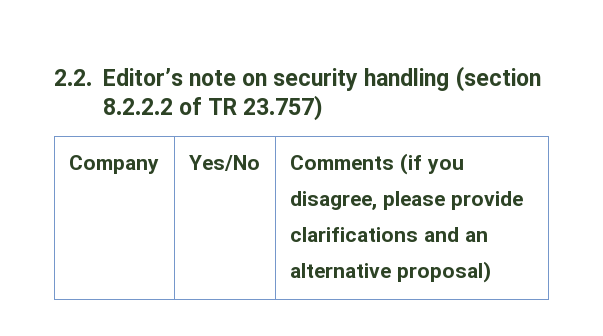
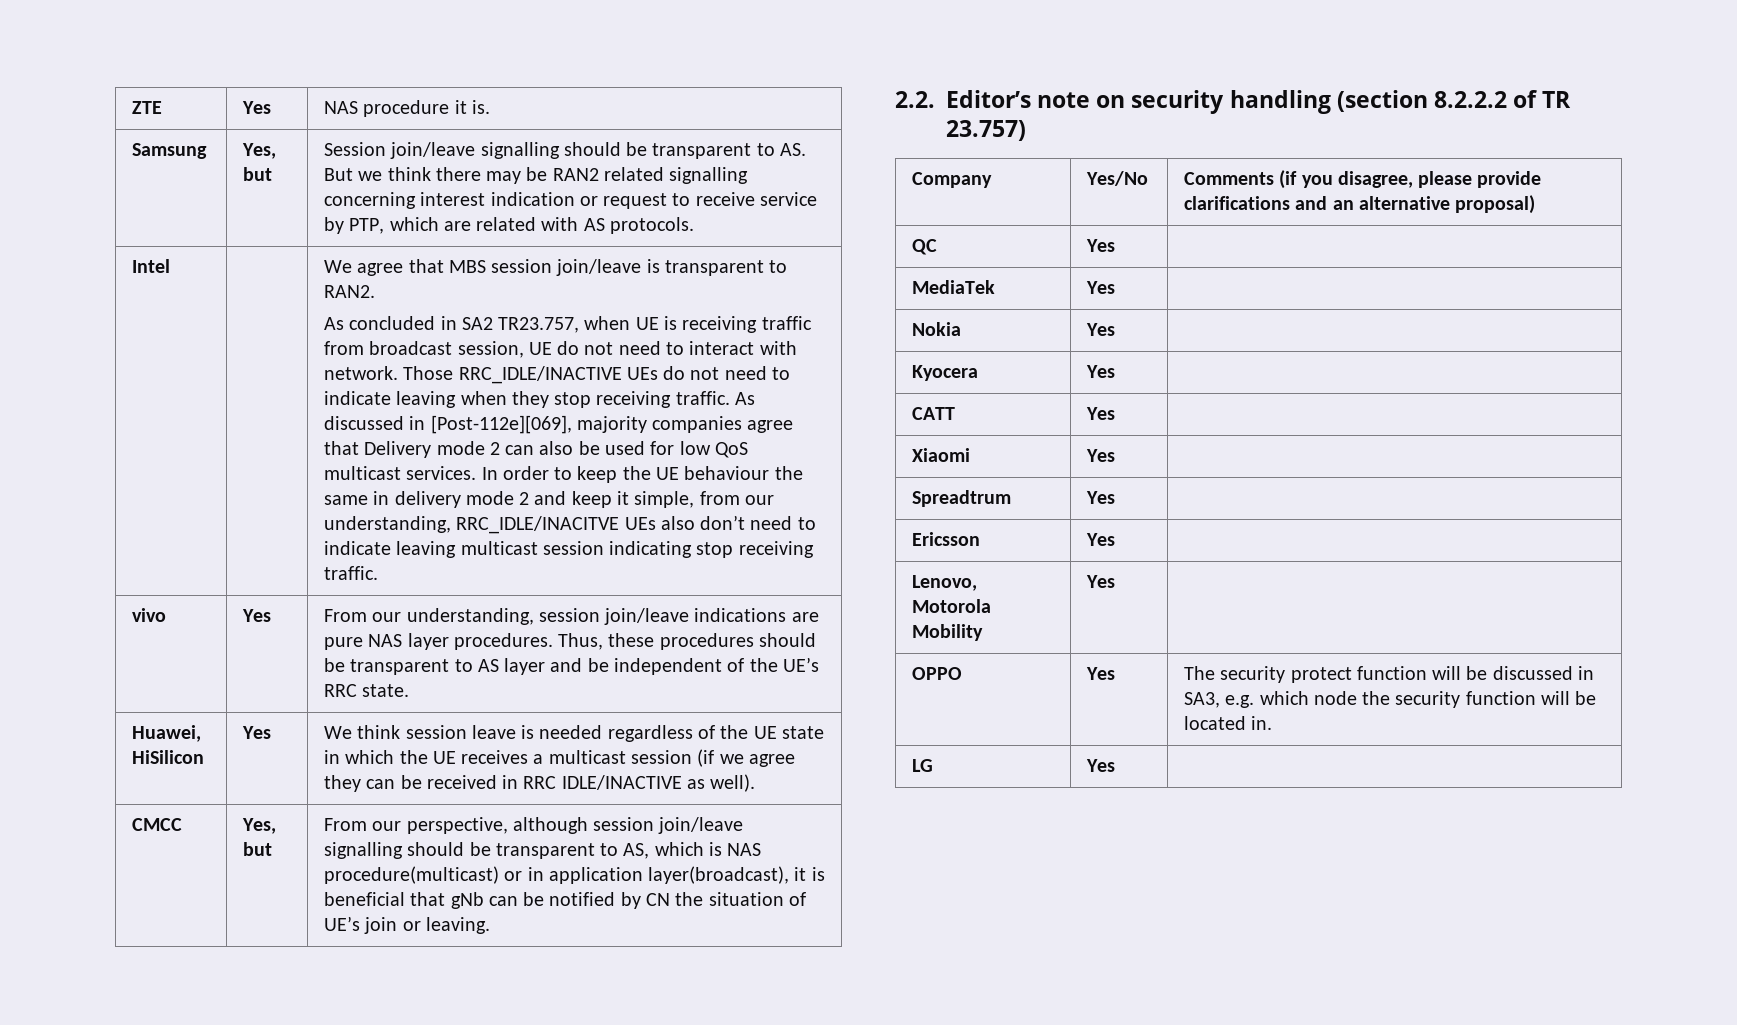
(54, 77) none -> [132,101,163,114] [242,101,272,114] [324,100,490,117] [132,143,208,159] [242,143,277,159] [243,167,273,181] [324,142,807,159] [324,167,749,184] [324,192,818,209] [324,217,695,234] [132,259,171,273] [324,259,788,276] [324,285,376,298] [324,316,812,333] [324,341,797,358] [324,366,791,384] [324,391,756,408] [324,415,794,434] [324,441,748,458] [324,466,803,483] [324,491,774,508] [324,515,816,534] [324,541,814,558] [324,566,379,580] [132,608,167,622] [242,609,272,622] [324,608,819,625] [324,633,817,650] [324,657,819,675] [324,684,410,697] [132,725,202,742] [132,750,205,764] [242,726,272,739] [324,725,824,742] [324,749,795,767] [324,774,756,792] [132,818,183,831] [242,818,277,834] [243,842,273,856] [324,817,744,834] [324,842,762,859] [324,866,825,884] [324,892,806,909] [324,916,490,934] ZTE | Yes | NAS procedure it is. // Samsung | Yes, but | Session join/leave signalling should be transparent to AS. But we think there may be RAN2 related signalling concerning interest indication or request to receive service by PTP, which are related with AS protocols. // Intel | | We agree that MBS session join/leave is transparent to RAN2. // As concluded in SA2 TR23.757, when UE is receiving traffic from broadcast session, UE do not need to interact with network. Those RRC_IDLE/INACTIVE UEs do not need to indicate leaving when they stop receiving traffic. As discussed in [Post-112e][069], majority companies agree that Delivery mode 2 can also be used for low QoS multicast services. In order to keep the UE behaviour the same in delivery mode 2 and keep it simple, from our understanding, RRC_IDLE/INACITVE UEs also don’t need to indicate leaving multicast session indicating stop receiving traffic. // vivo | Yes | From our understanding, session join/leave indications are pure NAS layer procedures. Thus, these procedures should be transparent to AS layer and be independent of the UE’s RRC state. // Huawei, HiSilicon | Yes | We think session leave is needed regardless of the UE state in which the UE receives a multicast session (if we agree they can be received in RRC IDLE/INACTIVE as well). // CMCC | Yes, but | From our perspective, although session join/leave signalling should be transparent to AS, which is NAS procedure(multicast) or in application layer(broadcast), it is beneficial that gNb can be notified by CN the situation of UE’s join or leaving. //
(491, 272) none -> [912,239,938,255] [1086,239,1116,252] [912,280,996,294] [1086,281,1116,294] [912,322,962,336] [1086,323,1116,336] [912,365,979,381] [1086,365,1116,378] [912,407,956,420] [1086,407,1116,420] [912,448,971,462] [1086,449,1116,462] [912,490,1012,507] [1086,491,1116,504] [912,532,981,546] [1086,533,1116,546] [912,575,978,591] [912,599,992,613] [912,624,984,641] [1086,575,1116,588] [912,667,963,680] [1086,667,1116,680] [1184,666,1595,683] [1184,691,1597,708] [1184,716,1273,730] [912,759,934,772] [1086,759,1116,772] // QC | Yes | // MediaTek | Yes | // Nokia | Yes | // Kyocera | Yes | // CATT | Yes | // Xiaomi | Yes | // Spreadtrum | Yes | // Ericsson | Yes | // Lenovo, Motorola Mobility | Yes | // OPPO | Yes | The security protect function will be discussed in SA3, e.g. which node the security function will be located in. // LG | Yes |

